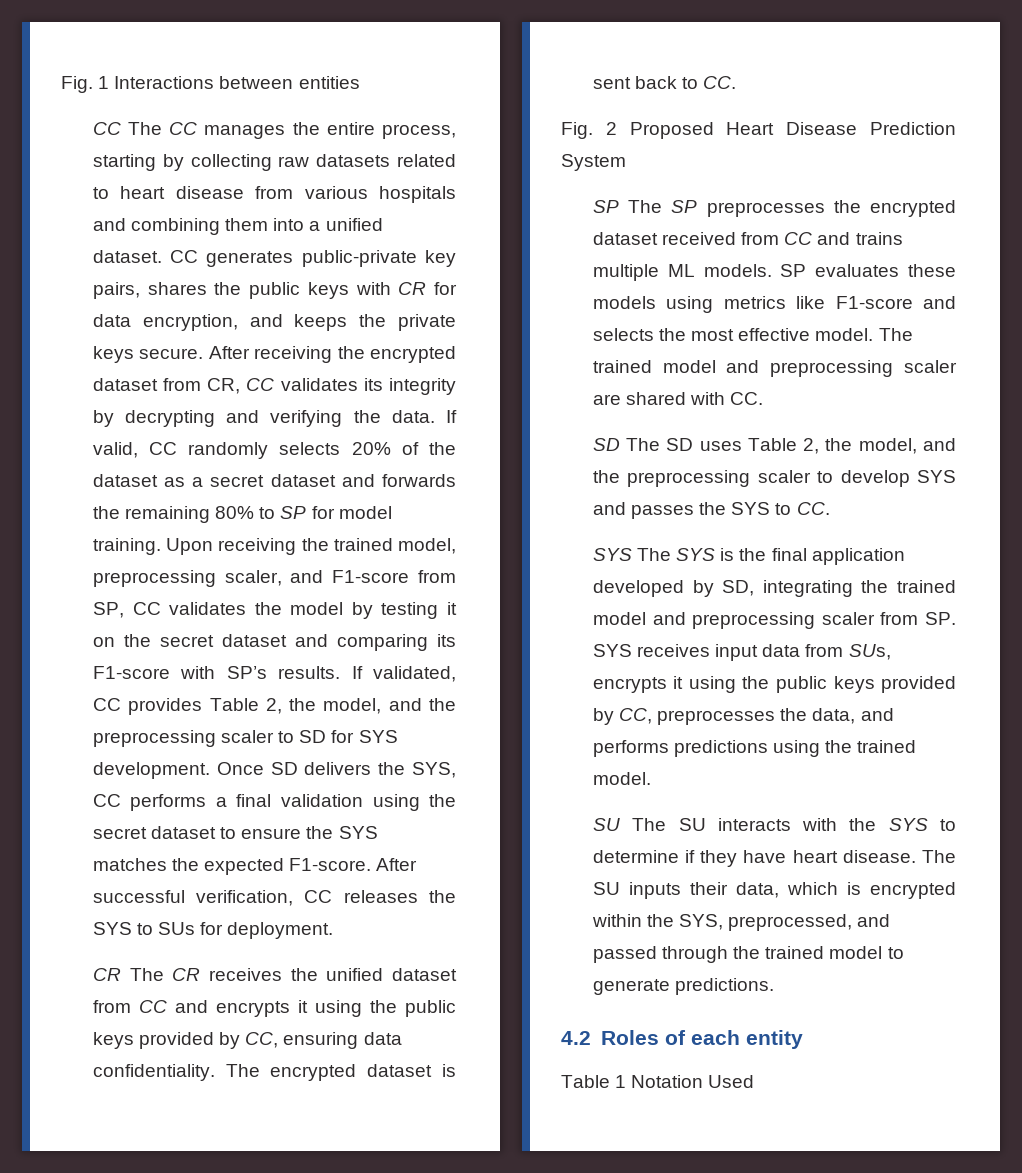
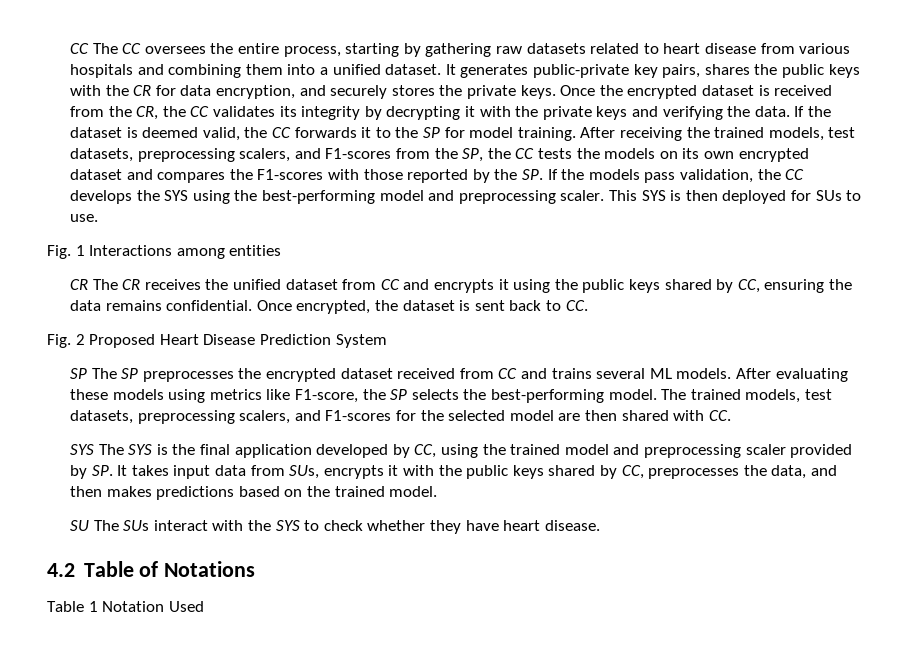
[61,76,360,93] Fig. 1 Interactions between entities // -> (70, 48) none
[204,125,286,139] manages -> [144,46,206,54] oversees
[190,154,272,171] collecting -> [425,43,492,57] gathering
[170,250,199,263] CC -> [445,64,456,75] It
(391, 288) none -> [105,85,129,96] the
[294,314,456,331] [92,346,457,363] [92,378,241,394] keeps the private keys secure. After receiving the encrypted dataset from CR, -> [330,85,833,99] [70,106,186,120] securely stores the private keys. Once the encrypted dataset is received from the CR, the
(216, 418) none -> [465,106,628,120] it with the private keys
[92,442,456,459] [92,474,456,487] [92,506,276,523] valid, CC randomly selects 20% of the dataset as a secret dataset and forwards the remaining 80% to -> [807,106,831,117] [70,127,419,141] the dataset is deemed valid, the CC forwards it to the
[166,538,214,555] Upon -> [580,127,616,138] After
[398,538,456,554] [92,570,457,587] [92,602,458,619] [92,634,457,651] [92,666,457,682] [92,698,456,715] [92,730,398,747] [92,762,456,779] [92,794,457,811] [92,826,378,839] [92,858,418,875] [92,890,457,906] [92,922,334,939] model, preprocessing scaler, and F1-score from SP, CC validates the model by testing it on the secret dataset and comparing its F1-score with SP’s results. If validated, CC provides Table 2, the model, and the preprocessing scaler to SD for SYS development. Once SD delivers the SYS, CC performs a final validation using the secret dataset to ensure the SYS matches the expected F1-score. After successful verification, CC releases the SYS to SUs for deployment. -> [768,127,856,141] [70,148,809,162] [70,169,805,183] [70,190,862,204] [70,214,99,222] [47,245,282,259] models, test datasets, preprocessing scalers, and F1-scores from the SP, the CC tests the models on its own encrypted dataset and compares the F1-scores with those reported by the SP. If the models pass validation, the CC develops the SYS using the best-performing model and preprocessing scaler. This SYS is then deployed for SUs to use. // Fig. 1 Interactions among entities
[139,1032,215,1049] provided -> [664,279,712,290] shared
[363,1032,402,1045] [92,1064,357,1081] data confidentiality. The encrypted -> [828,279,852,290] [70,300,399,314] the data remains confidential. Once encrypted, the
[592,264,659,281] multiple -> [596,368,646,379] several
[780,264,900,277] SP evaluates -> [735,368,848,382] After evaluating
[835,296,956,309] [592,328,913,341] [592,360,957,377] [592,392,764,405] [592,438,956,454] [592,470,956,487] [592,502,792,519] F1-score and selects the most effective model. The trained model and preprocessing scaler are shared with CC. // SD The SD uses Table 2, the model, and the preprocessing scaler to develop SYS and passes the SYS to -> [295,389,832,403] [70,410,705,424] F1-score, the SP selects the best-performing model. The trained models, test datasets, preprocessing scalers, and F1-scores for the selected model are then shared with
[722,580,853,597] SD, integrating -> [414,444,479,458] CC, using
[880,612,956,625] [592,644,711,657] from SP. SYS receives -> [790,444,853,458] [70,465,169,479] provided by SP. It takes
[688,676,956,693] using the public keys provided -> [403,465,596,479] with the public keys shared
[592,740,821,757] performs predictions using -> [70,486,303,500] then makes predictions based on
[678,818,791,831] SU interacts -> [123,520,208,531] SUs interact
[592,850,696,863] determine if -> [323,520,426,531] check whether
[922,850,956,863] [592,882,956,899] [591,914,891,931] [592,946,904,963] [592,978,775,995] [561,1030,803,1049] The SU inputs their data, which is encrypted within the SYS, preprocessed, and passed through the trained model to generate predictions. // 4.2 Roles of each entity -> [47,561,256,577] // 4.2 Table of Notations

